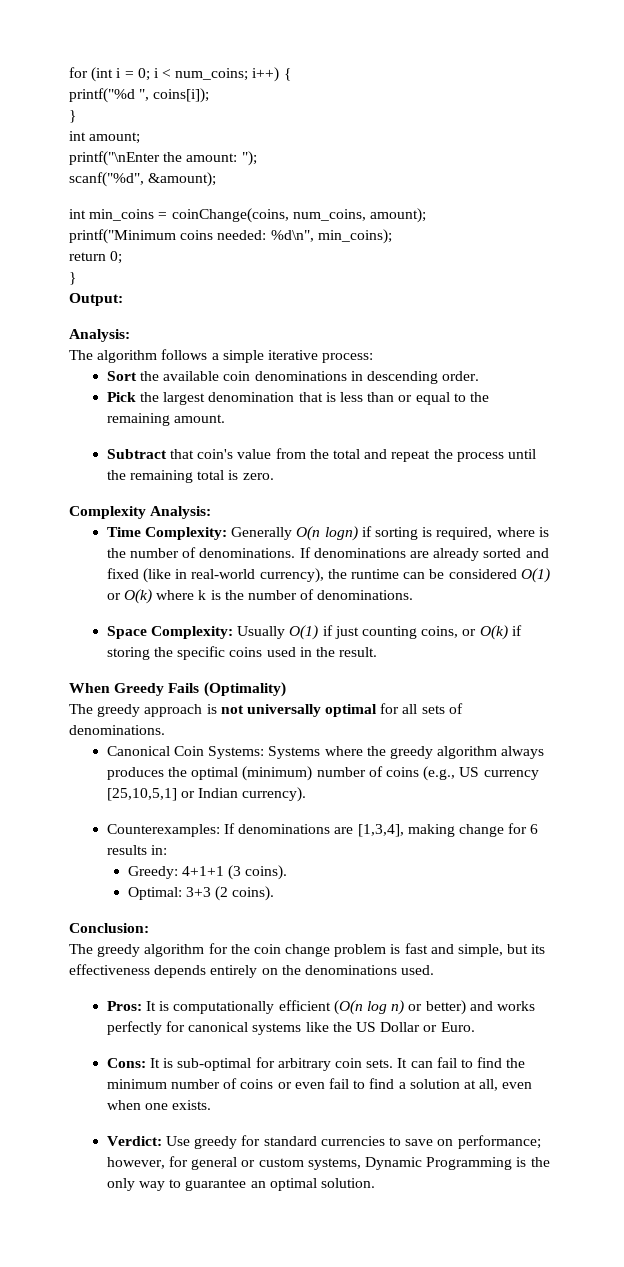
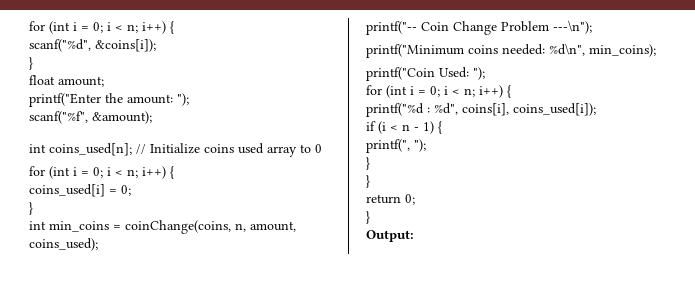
[69,67,291,82] [69,88,210,103] [69,110,76,123] [69,131,86,141] for (int i = 0; i < num_coins; i++) { // printf("%d ", coins[i]); // } // int -> [29,21,174,34] [29,39,156,52] [29,57,33,70] [29,75,55,85] for (int i = 0; i < n; i++) { // scanf("%d", &coins[i]); // } // float
[69,151,160,166] printf("\nEnter -> [29,93,101,107] printf("Enter
[69,172,144,187] scanf("%d", -> [29,111,88,124] scanf("%f",
[89,208,426,223] min_coins = coinChange(coins, num_coins, amount); -> [49,143,322,157] [29,166,174,179] [29,184,131,197] [29,202,33,215] [29,220,296,234] [29,238,98,251] [366,20,592,35] coins_used[n]; // Initialize coins used array to 0 // for (int i = 0; i < n; i++) { // coins_used[i] = 0; // } // int min_coins = coinChange(coins, n, amount, coins_used); // printf("-- Coin Change Problem ---\n");
[69,251,123,264] [69,272,76,285] [69,293,123,306] [69,329,130,342] [69,349,374,363] [106,371,480,384] [106,392,489,405] [106,413,226,426] [106,448,536,462] [106,470,274,483] [69,506,212,519] [106,526,549,541] [106,547,549,561] [106,568,550,583] [106,589,414,604] [106,625,522,640] [106,646,378,660] [69,682,286,697] [69,703,463,717] [69,725,165,735] [106,746,545,759] [106,766,539,781] [106,787,307,802] [106,823,539,837] [106,845,168,855] [127,865,288,880] [127,886,275,901] [69,923,149,933] [69,943,546,957] [69,964,435,978] [106,1000,535,1015] [106,1021,475,1035] [106,1057,526,1071] [106,1078,533,1091] [106,1100,212,1110] [106,1135,541,1149] [106,1156,550,1170] [106,1178,375,1191] return 0; // } // Output: // Analysis: // The algorithm follows a simple iterative process: // Sort the available coin denominations in descending order. // Pick the largest denomination that is less than or equal to the remaining amount. // Subtract that coin's value from the total and repeat the process until the remaining total is zero. // Complexity Analysis: // Time Complexity: Generally O(n logn) if sorting is required, where is the number of denominations. If denominations are already sorted and fixed (like in real-world currency), the runtime can be considered O(1) or O(k) where k is the number of denominations. // Space Complexity: Usually O(1) if just counting coins, or O(k) if storing the specific coins used in the result. // When Greedy Fails (Optimality) // The greedy approach is not universally optimal for all sets of denominations. // Canonical Coin Systems: Systems where the greedy algorithm always produces the optimal (minimum) number of coins (e.g., US currency [25,10,5,1] or Indian currency). // Counterexamples: If denominations are [1,3,4], making change for 6 results in: // Greedy: 4+1+1 (3 coins). // Optimal: 3+3 (2 coins). // Conclusion: // The greedy algorithm for the coin change problem is fast and simple, but its effectiveness depends entirely on the denominations used. // Pros: It is computationally efficient (O(n log n) or better) and works perfectly for canonical systems like the US Dollar or Euro. // Cons: It is sub-optimal for arbitrary coin sets. It can fail to find the minimum number of coins or even fail to find a solution at all, even when one exists. // Verdict: Use greedy for standard currencies to save on performance; however, for general or custom systems, Dynamic Programming is the only way to guarantee an optimal solution. -> [366,67,485,81] [366,85,511,98] [366,103,596,117] [366,121,442,134] [366,139,426,153] [366,157,370,170] [366,175,370,188] [366,194,415,205] [366,211,370,224] [366,230,414,242] printf("Coin Used: "); // for (int i = 0; i < n; i++) { // printf("%d : %d", coins[i], coins_used[i]); // if (i < n - 1) { // printf(", "); // } // } // return 0; // } // Output:

